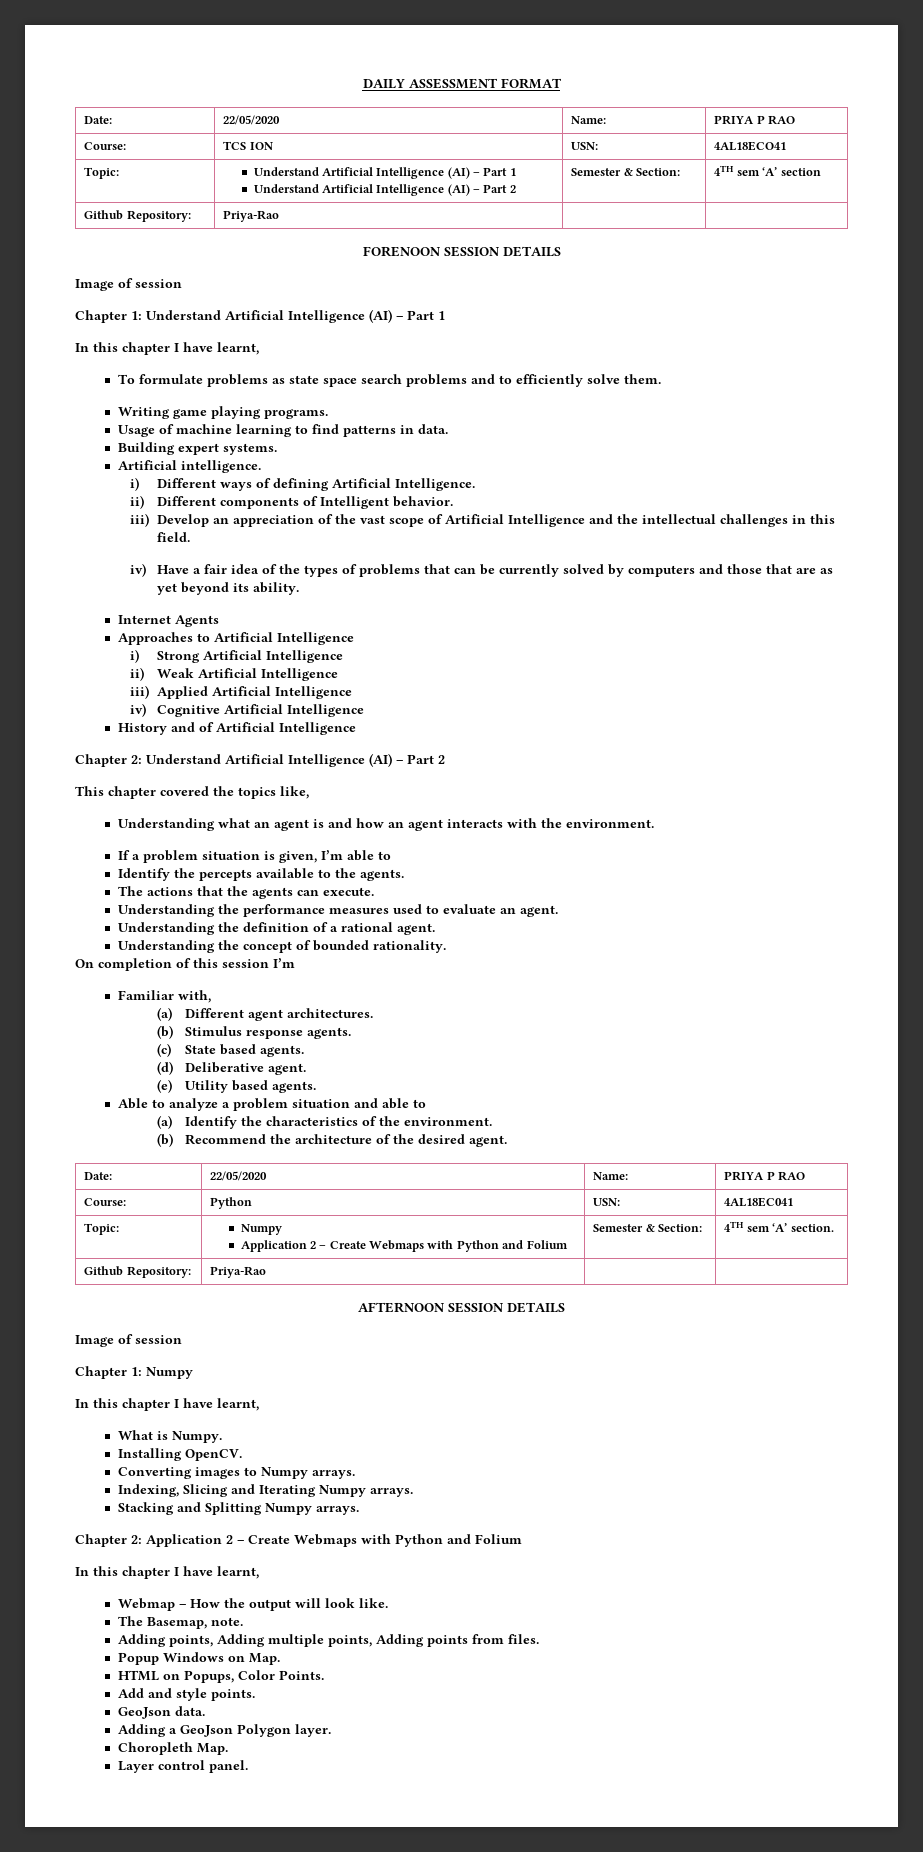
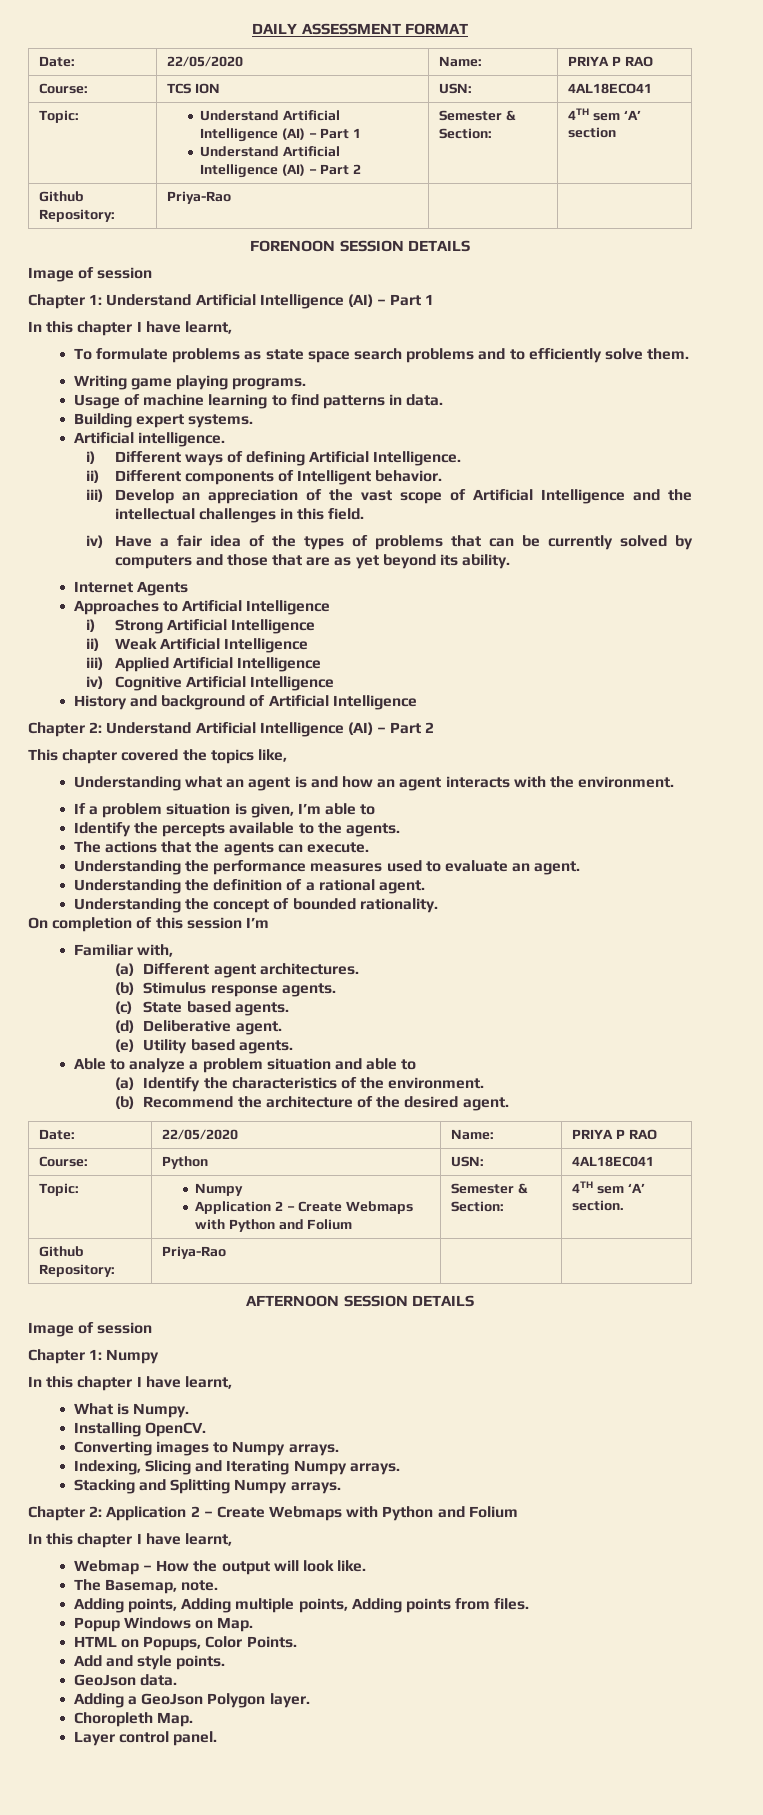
(195, 727) none -> [161,695,246,710] background

